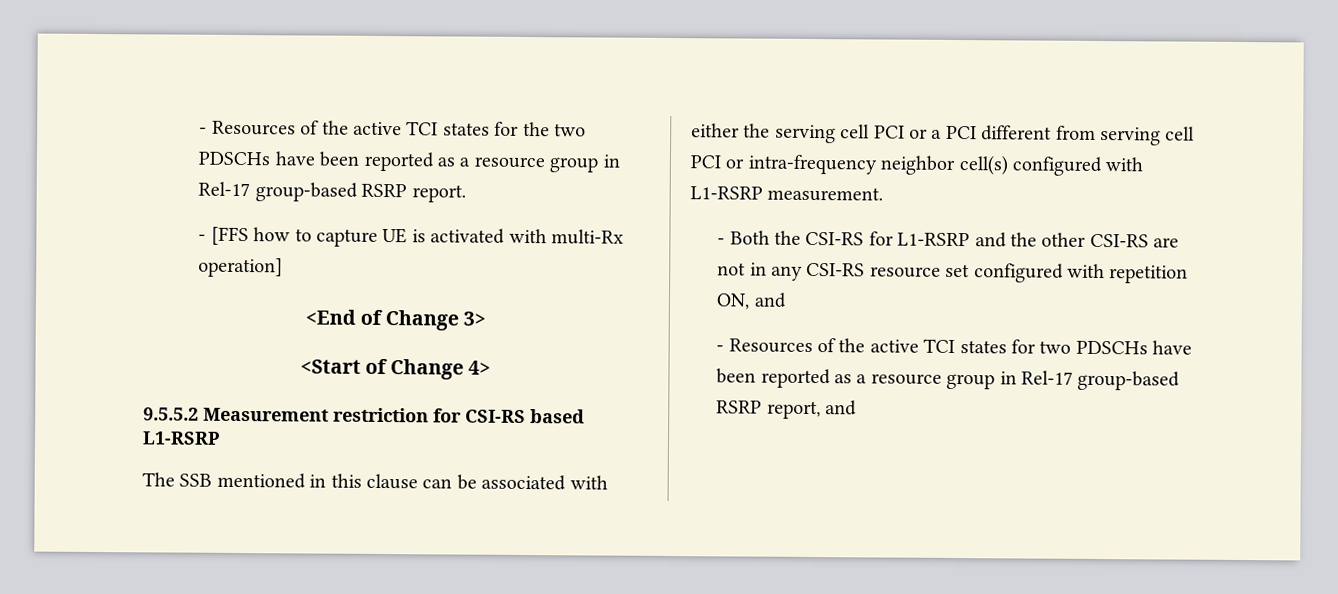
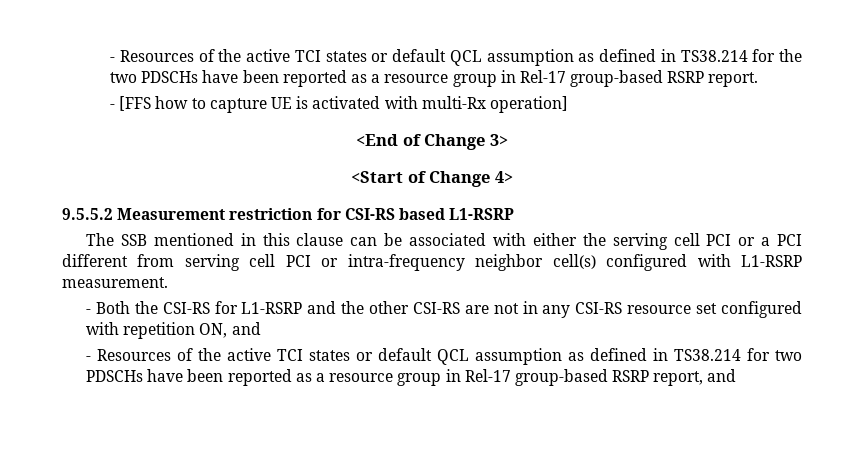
[199,120,490,136] - Resources of the active TCI states -> [110,49,748,66] - Resources of the active TCI states or default QCL assumption as defined in TS38.214
(1007, 347) none -> [356,348,742,365] or default QCL assumption as defined in TS38.214

